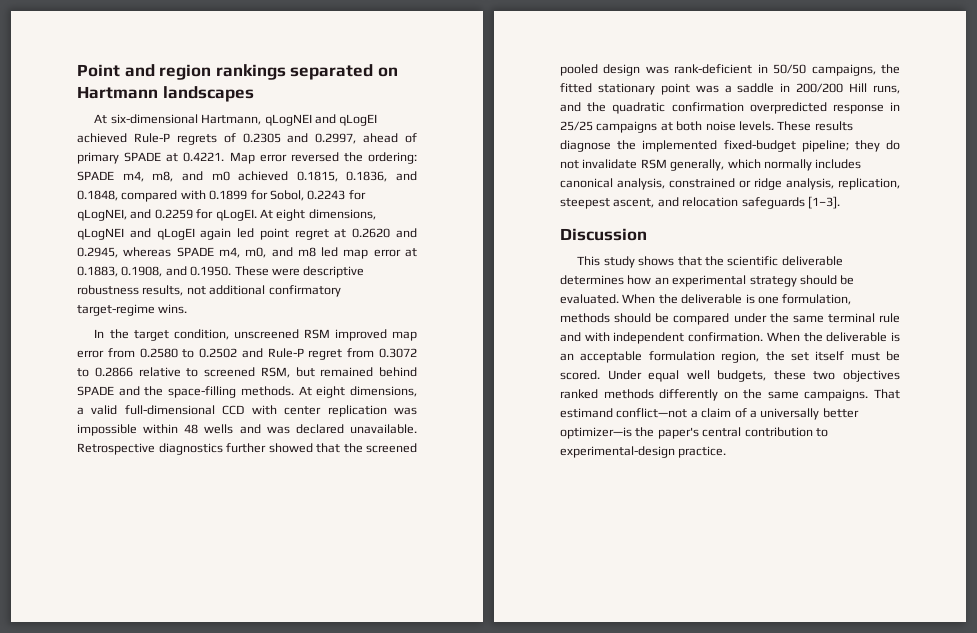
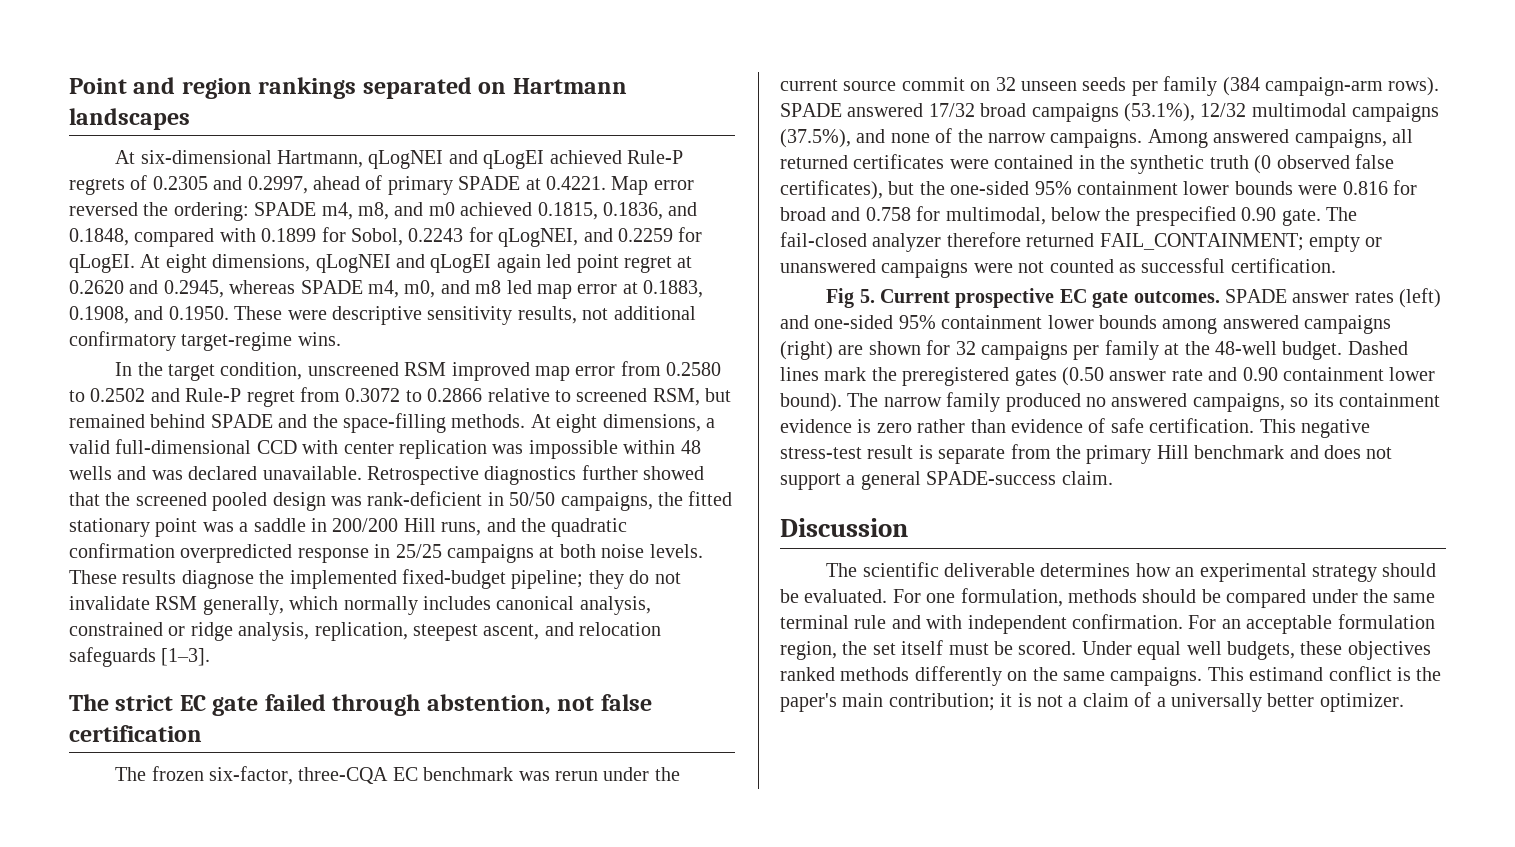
[77,285,139,295] robustness -> [427,306,513,325] sensitivity
[560,228,647,241] [577,256,724,268] Discussion // This study shows that the -> [69,694,652,716] [69,725,202,742] [115,766,680,785] [780,76,1440,96] [780,103,1440,122] [780,128,1413,148] [780,154,1394,174] [780,180,1417,200] [780,206,1357,226] [780,232,1383,252] [780,258,1336,278] [826,288,1442,308] [780,315,1392,334] [780,340,1408,360] [780,367,1436,386] [780,392,1440,412] [780,418,1370,438] [780,444,1393,464] [780,471,1113,490] [780,518,908,537] [826,563,858,577] The strict EC gate failed through abstention, not false certification // The frozen six-factor, three-CQA EC benchmark was rerun under the current source commit on 32 unseen seeds per family (384 campaign-arm rows). SPADE answered 17/32 broad campaigns (53.1%), 12/32 multimodal campaigns (37.5%), and none of the narrow campaigns. Among answered campaigns, all returned certificates were contained in the synthetic truth (0 observed false certificates), but the one-sided 95% containment lower bounds were 0.816 for broad and 0.758 for multimodal, below the prespecified 0.90 gate. The fail-closed analyzer therefore returned FAIL_CONTAINMENT; empty or unanswered campaigns were not counted as successful certification. // Fig 5. Current prospective EC gate outcomes. SPADE answer rates (left) and one-sided 95% containment lower bounds among answered campaigns (right) are shown for 32 campaigns per family at the 48-well budget. Dashed lines mark the preregistered gates (0.50 answer rate and 0.90 containment lower bound). The narrow family produced no answered campaigns, so its containment evidence is zero rather than evidence of safe certification. This negative stress-test result is separate from the primary Hill benchmark and does not support a general SPADE-success claim. // Discussion // The
[622,294,755,304] When the deliverable is -> [892,589,921,603] For
[766,332,900,342] When the deliverable is -> [1188,615,1217,629] For
[813,371,836,380] two -> (1343, 648) none
[874,389,900,399] [560,408,688,418] That estimand conflict—not -> [1207,666,1442,681] [780,693,1063,712] This estimand conflict is the paper's main contribution; it is not
[560,427,828,439] [560,446,727,458] optimizer—is the paper's central contribution to experimental-design practice. -> [1319,693,1404,712] optimizer.

